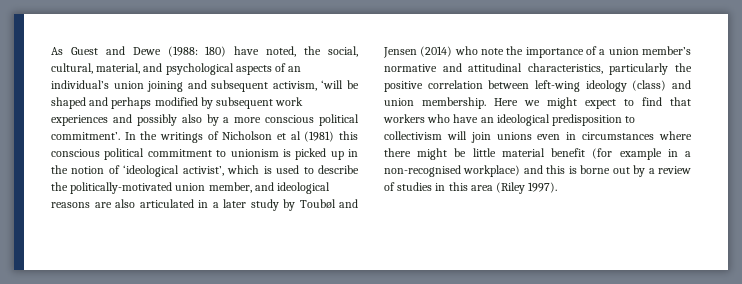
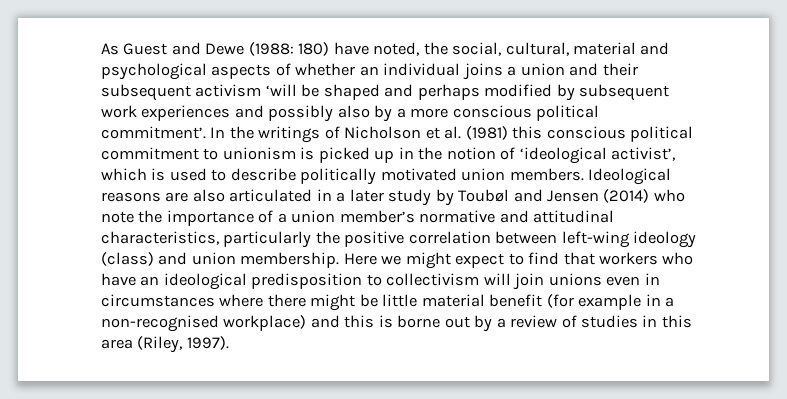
[96,63,141,74] material, -> [573,42,637,55] material
[288,66,302,72] [51,80,317,92] an individual’s union joining and subsequent activism, -> [295,63,638,80] [101,84,262,101] whether an individual joins a union and their subsequent activism
[290,131,301,140] al -> [444,126,462,139] al.
[51,182,331,194] the politically-motivated union member, and ideological -> [300,168,672,185] politically motivated union members. Ideological
[496,182,526,194] (Riley -> [137,336,183,353] (Riley,

